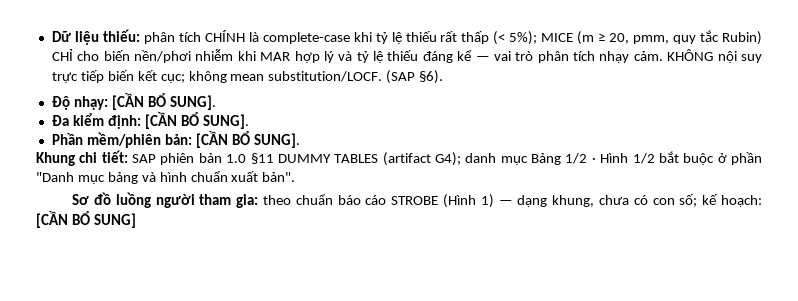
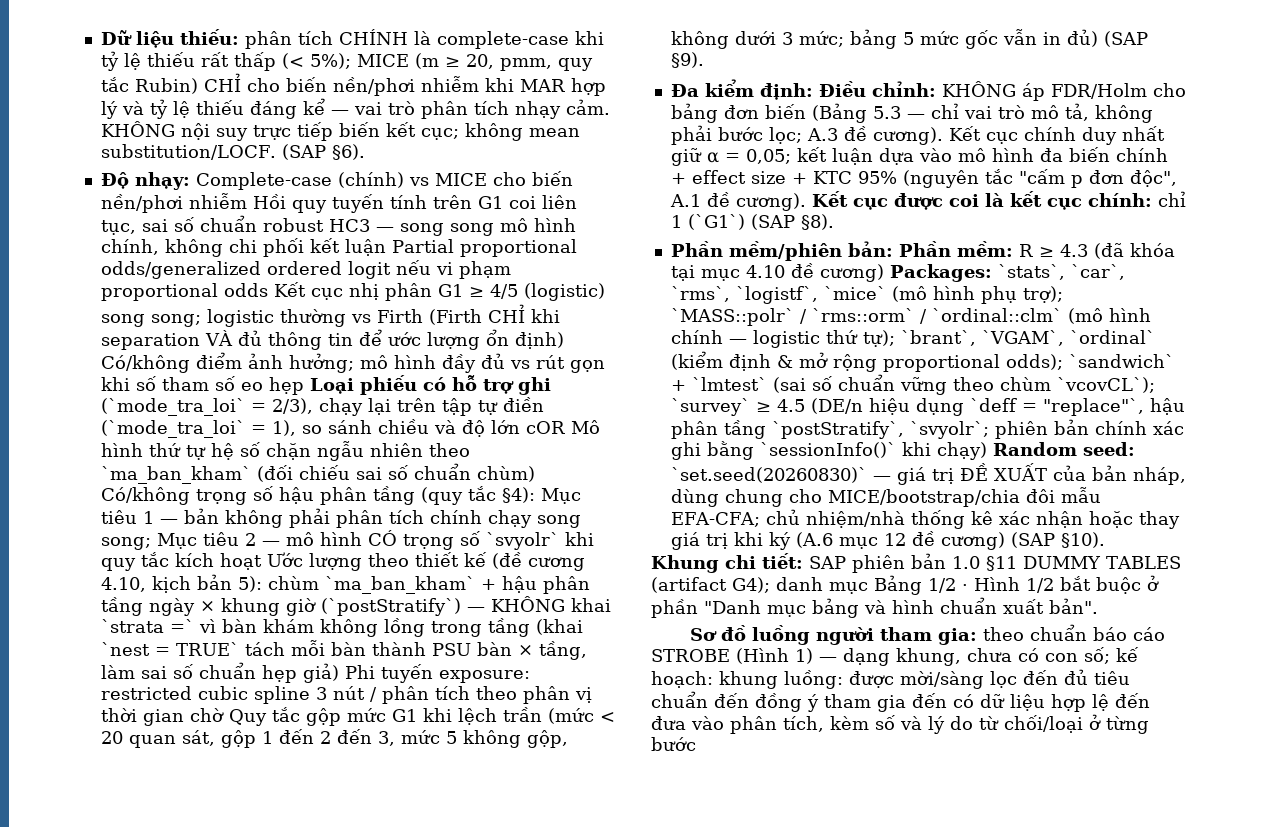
[111,93,216,110] [51,112,249,129] [51,131,300,148] [CẦN BỔ SUNG]. // Đa kiểm định: [CẦN BỔ SUNG]. // Phần mềm/phiên bản: [CẦN BỔ SUNG]. -> [195,171,573,190] [100,193,577,213] [100,215,576,236] [100,238,577,257] [100,260,511,279] [100,282,605,301] [100,304,560,327] [100,329,564,350] [100,352,605,373] [100,375,551,395] [100,397,544,416] [100,419,600,438] [100,441,470,461] [100,463,535,484] [100,486,581,505] [100,508,581,528] [100,530,594,550] [100,552,585,571] [100,574,590,594] [100,596,611,616] [100,618,583,637] [100,640,587,660] [100,662,530,683] [100,686,592,704] [100,707,615,726] [100,729,568,748] [670,29,1148,49] [670,52,704,68] [670,79,1186,101] [670,103,1153,123] [670,125,1165,145] [670,147,1168,166] [670,169,1177,188] [669,191,1186,211] [670,214,834,230] [670,241,1175,261] [670,263,1125,282] [670,286,1063,304] [670,308,1151,326] [670,330,1155,348] [670,351,1174,372] [670,374,1155,395] [670,398,1185,416] [670,419,1184,439] [670,441,1135,460] [670,463,1186,485] [670,487,1101,507] [670,509,1180,529] [670,531,1105,550] Complete-case (chính) vs MICE cho biến nền/phơi nhiễm Hồi quy tuyến tính trên G1 coi liên tục, sai số chuẩn robust HC3 — song song mô hình chính, không chi phối kết luận Partial proportional odds/generalized ordered logit nếu vi phạm proportional odds Kết cục nhị phân G1 ≥ 4/5 (logistic) song song; logistic thường vs Firth (Firth CHỈ khi separation VÀ đủ thông tin để ước lượng ổn định) Có/không điểm ảnh hưởng; mô hình đầy đủ vs rút gọn khi số tham số eo hẹp Loại phiếu có hỗ trợ ghi (`mode_tra_loi` = 2/3), chạy lại trên tập tự điền (`mode_tra_loi` = 1), so sánh chiều và độ lớn cOR Mô hình thứ tự hệ số chặn ngẫu nhiên theo `ma_ban_kham` (đối chiếu sai số chuẩn chùm) Có/không trọng số hậu phân tầng (quy tắc §4): Mục tiêu 1 — bản không phải phân tích chính chạy song song; Mục tiêu 2 — mô hình CÓ trọng số `svyolr` khi quy tắc kích hoạt Ước lượng theo thiết kế (đề cương 4.10, kịch bản 5): chùm `ma_ban_kham` + hậu phân tầng ngày × khung giờ (`postStratify`) — KHÔNG khai `strata =` vì bàn khám không lồng trong tầng (khai `nest = TRUE` tách mỗi bàn thành PSU bàn × tầng, làm sai số chuẩn hẹp giả) Phi tuyến exposure: restricted cubic spline 3 nút / phân tích theo phân vị thời gian chờ Quy tắc gộp mức G1 khi lệch trần (mức < 20 quan sát, gộp 1 đến 2 đến 3, mức 5 không gộp, không dưới 3 mức; bảng 5 mức gốc vẫn in đủ) (SAP §9). // Đa kiểm định: Điều chỉnh: KHÔNG áp FDR/Holm cho bảng đơn biến (Bảng 5.3 — chỉ vai trò mô tả, không phải bước lọc; A.3 đề cương). Kết cục chính duy nhất giữ α = 0,05; kết luận dựa vào mô hình đa biến chính + effect size + KTC 95% (nguyên tắc "cấm p đơn độc", A.1 đề cương). Kết cục được coi là kết cục chính: chỉ 1 (`G1`) (SAP §8). // Phần mềm/phiên bản: Phần mềm: R ≥ 4.3 (đã khóa tại mục 4.10 đề cương) Packages: `stats`, `car`, `rms`, `logistf`, `mice` (mô hình phụ trợ); `MASS::polr` / `rms::orm` / `ordinal::clm` (mô hình chính — logistic thứ tự); `brant`, `VGAM`, `ordinal` (kiểm định & mở rộng proportional odds); `sandwich` + `lmtest` (sai số chuẩn vững theo chùm `vcovCL`); `survey` ≥ 4.5 (DE/n hiệu dụng `deff = "replace"`, hậu phân tầng `postStratify`, `svyolr`; phiên bản chính xác ghi bằng `sessionInfo()` khi chạy) Random seed: `set.seed(20260830)` — giá trị ĐỀ XUẤT của bản nháp, dùng chung cho MICE/bootstrap/chia đôi mẫu EFA-CFA; chủ nhiệm/nhà thống kê xác nhận hoặc thay giá trị khi ký (A.6 mục 12 đề cương) (SAP §10).
[36,211,136,228] [CẦN BỔ SUNG] -> [719,669,1130,689] [651,691,1150,712] [651,714,1149,734] [651,737,696,751] khung luồng: được mời/sàng lọc đến đủ tiêu chuẩn đến đồng ý tham gia đến có dữ liệu hợp lệ đến đưa vào phân tích, kèm số và lý do từ chối/loại ở từng bước

